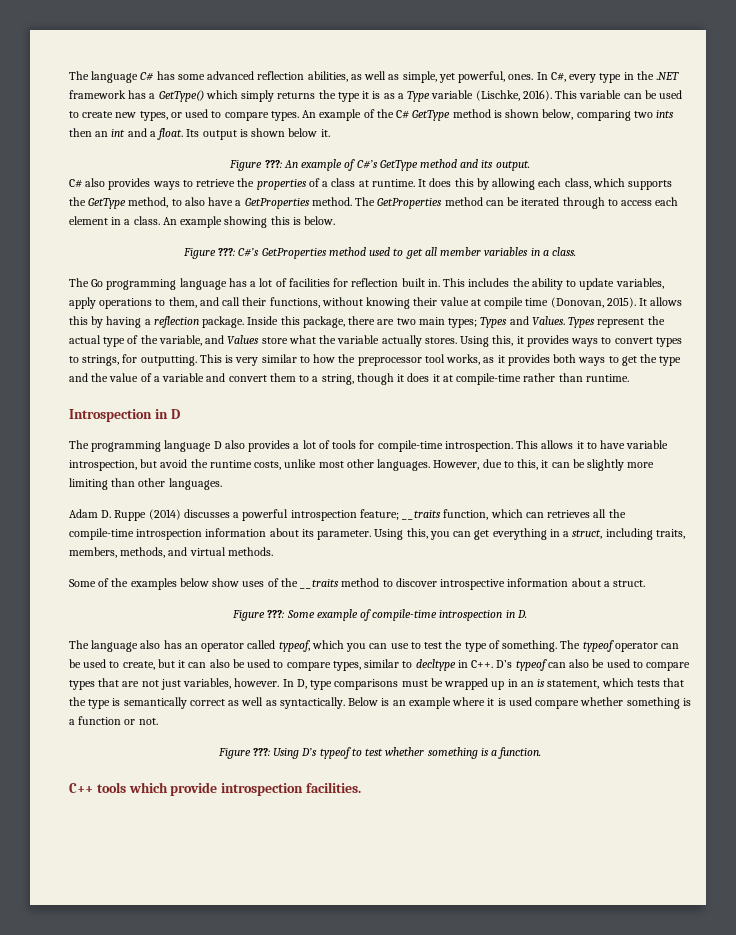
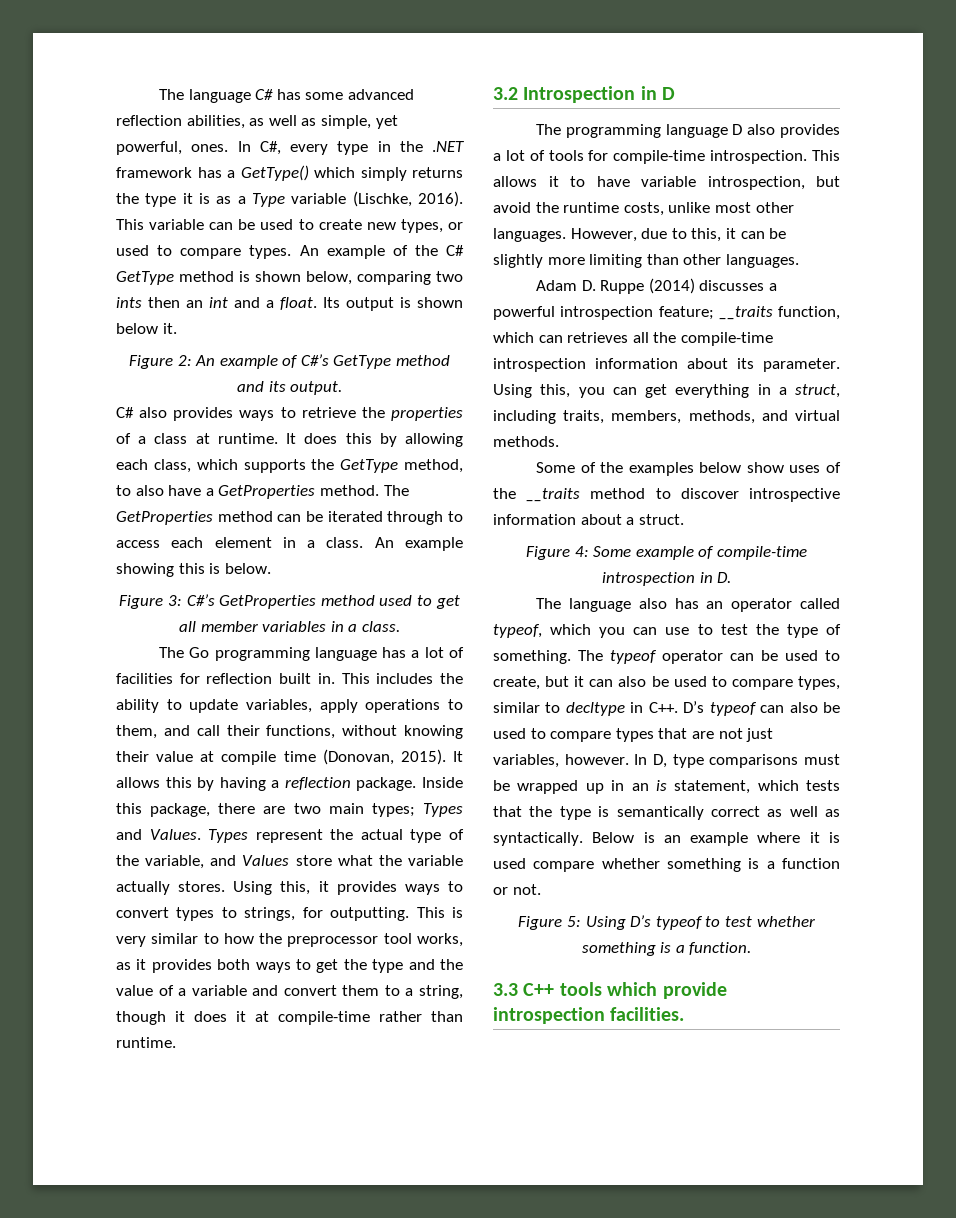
[264,160,282,168] ???: -> [177,355,192,366] 2:
[218,248,236,256] ???: -> [168,595,183,606] 3:
(629, 378) none -> [493,87,518,100] 3.2
[267,610,285,618] ???: -> [574,546,589,557] 4:
[252,748,270,756] ???: -> [567,916,582,927] 5:
(542, 753) none -> [493,983,518,996] 3.3

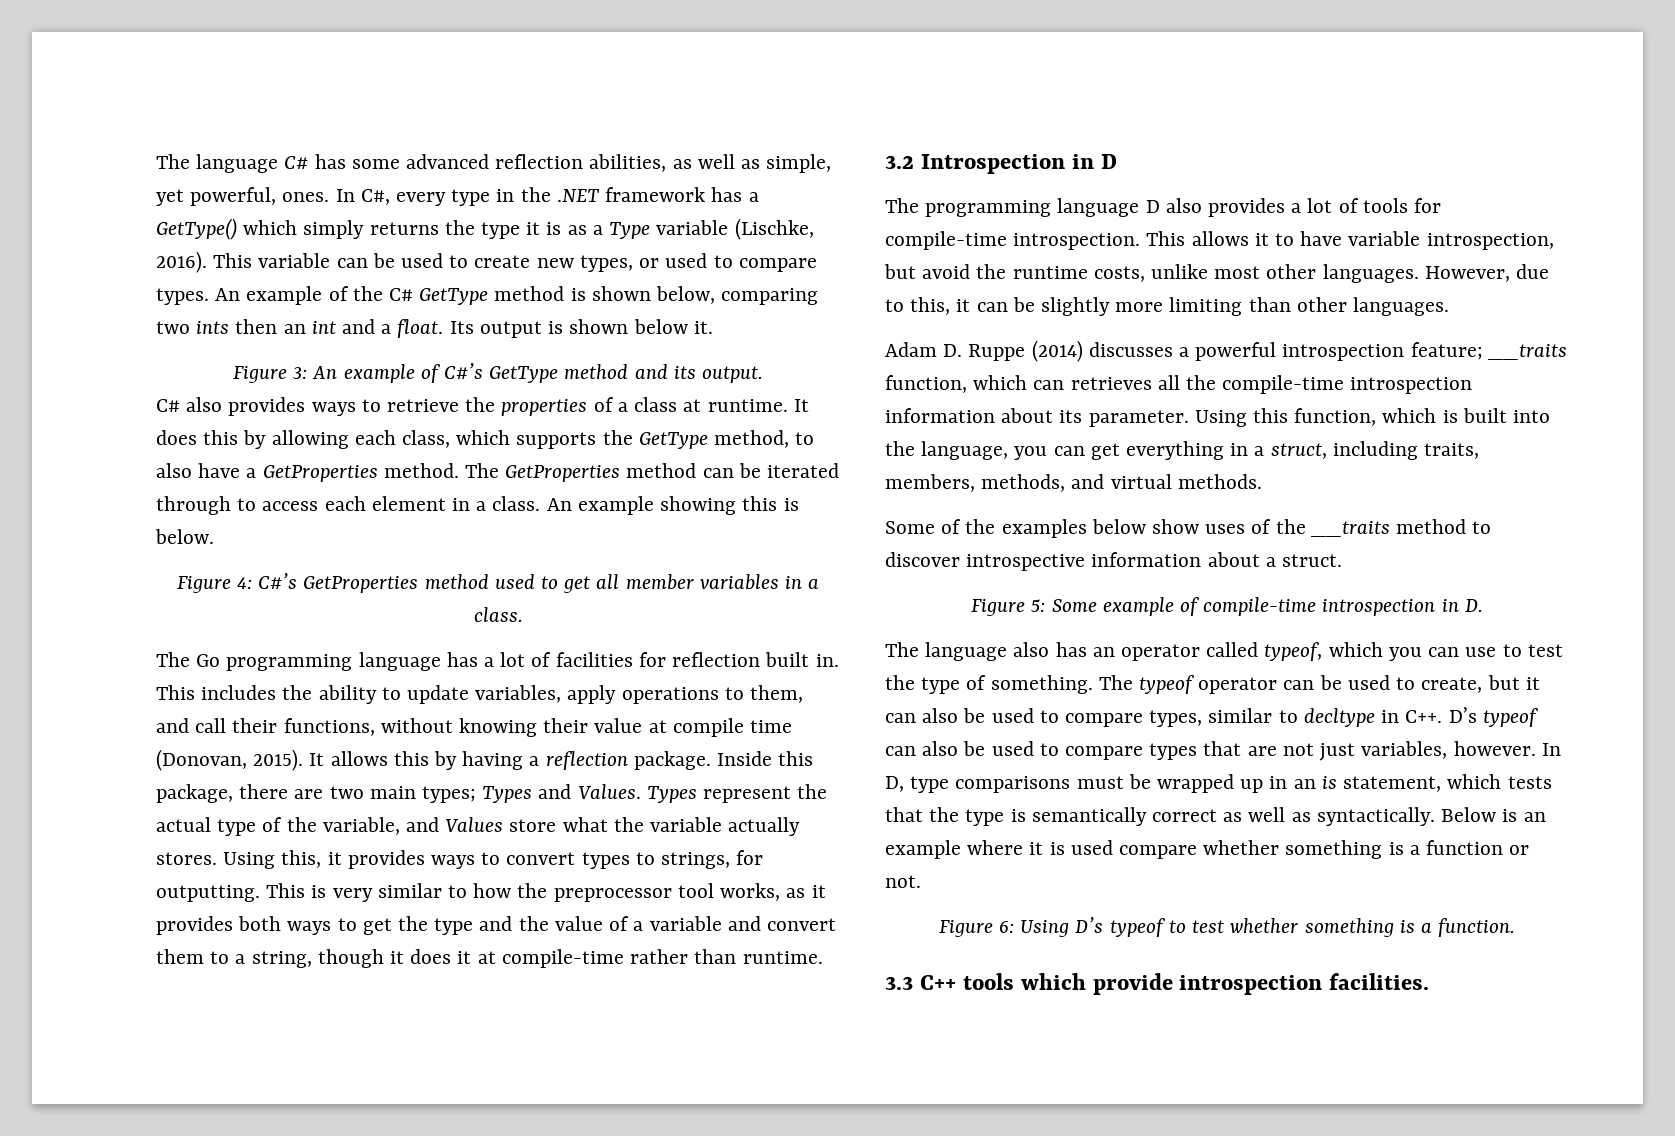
[177,355,192,366] 2: -> [293,367,308,379] 3:
[168,595,183,606] 3: -> [236,577,252,589] 4:
[540,384,571,398] this, -> [1253,408,1551,426] [885,441,1009,460] this function, which is built into the language,
[574,546,589,557] 4: -> [1031,599,1046,612] 5:
[567,916,582,927] 5: -> [999,921,1015,933] 6:

